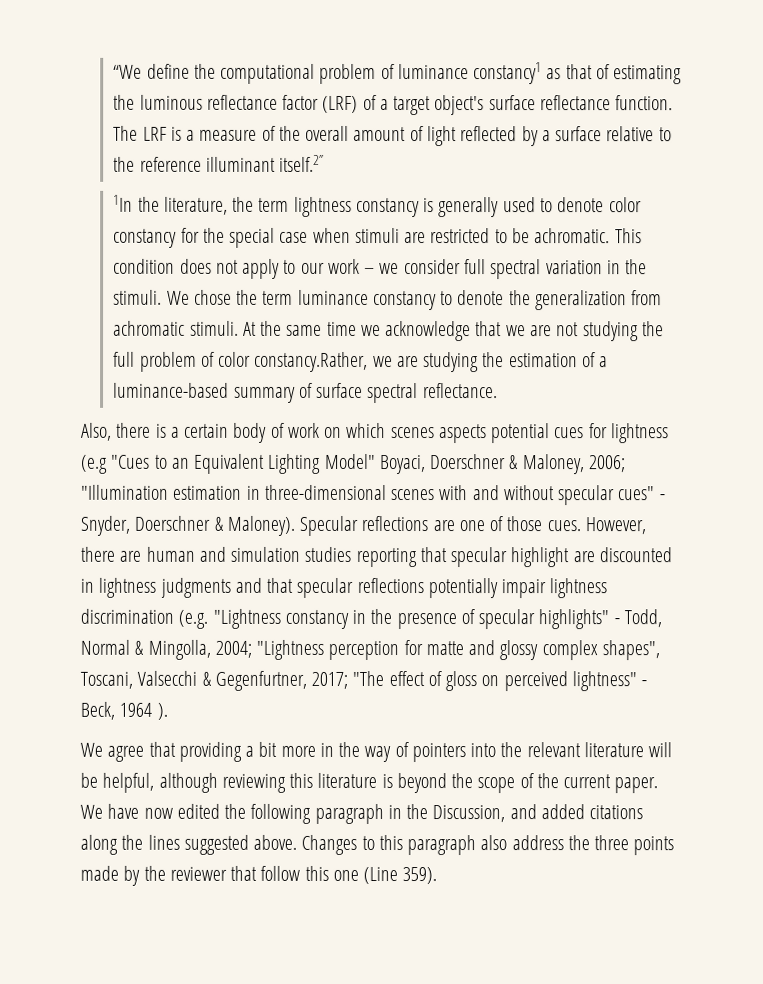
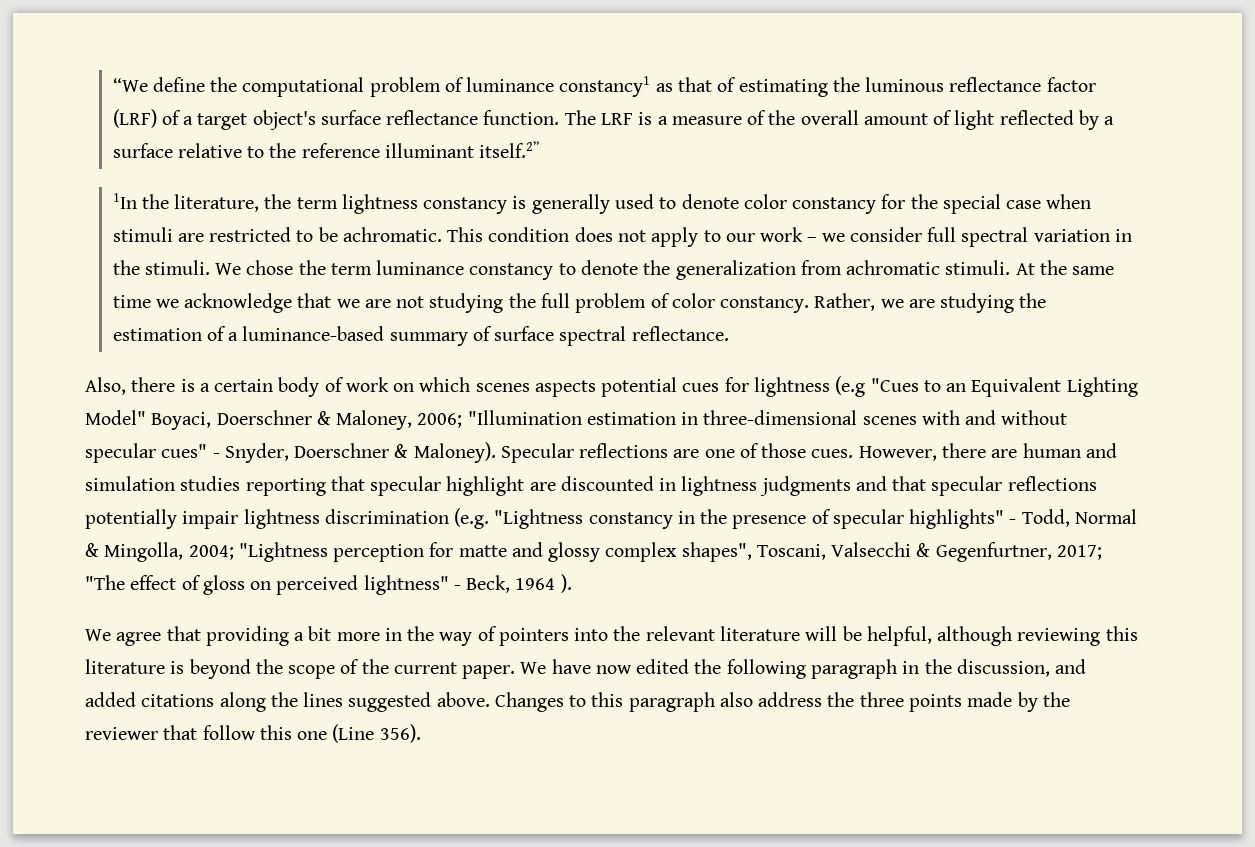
[254,351,369,372] constancy.Rather, -> [720,293,876,313] constancy. Rather,
[432,805,506,823] Discussion, -> [956,659,1050,677] discussion,
[402,867,438,885] 359). -> [379,724,421,743] 356).

